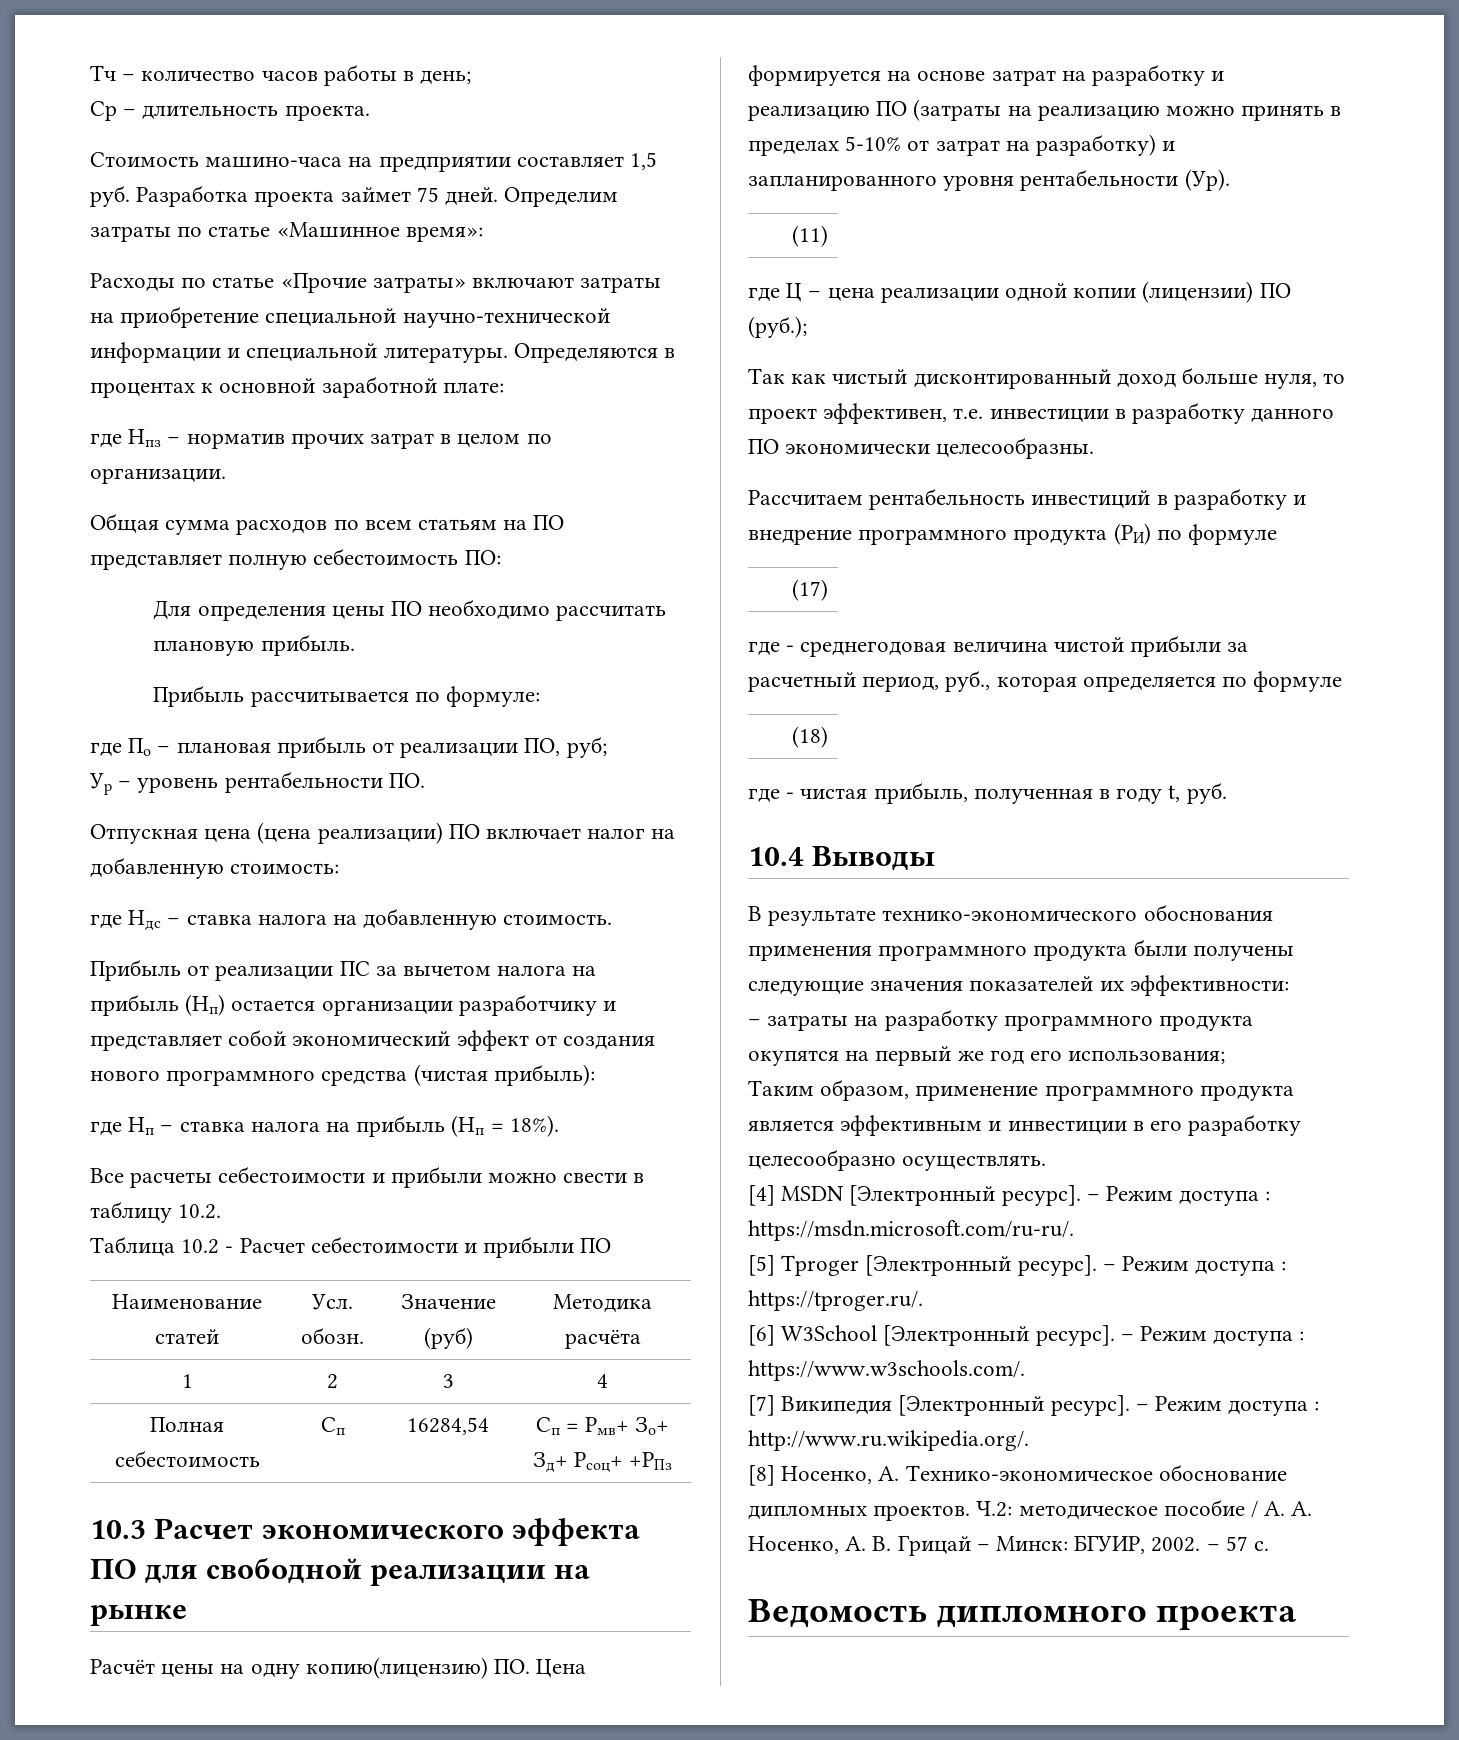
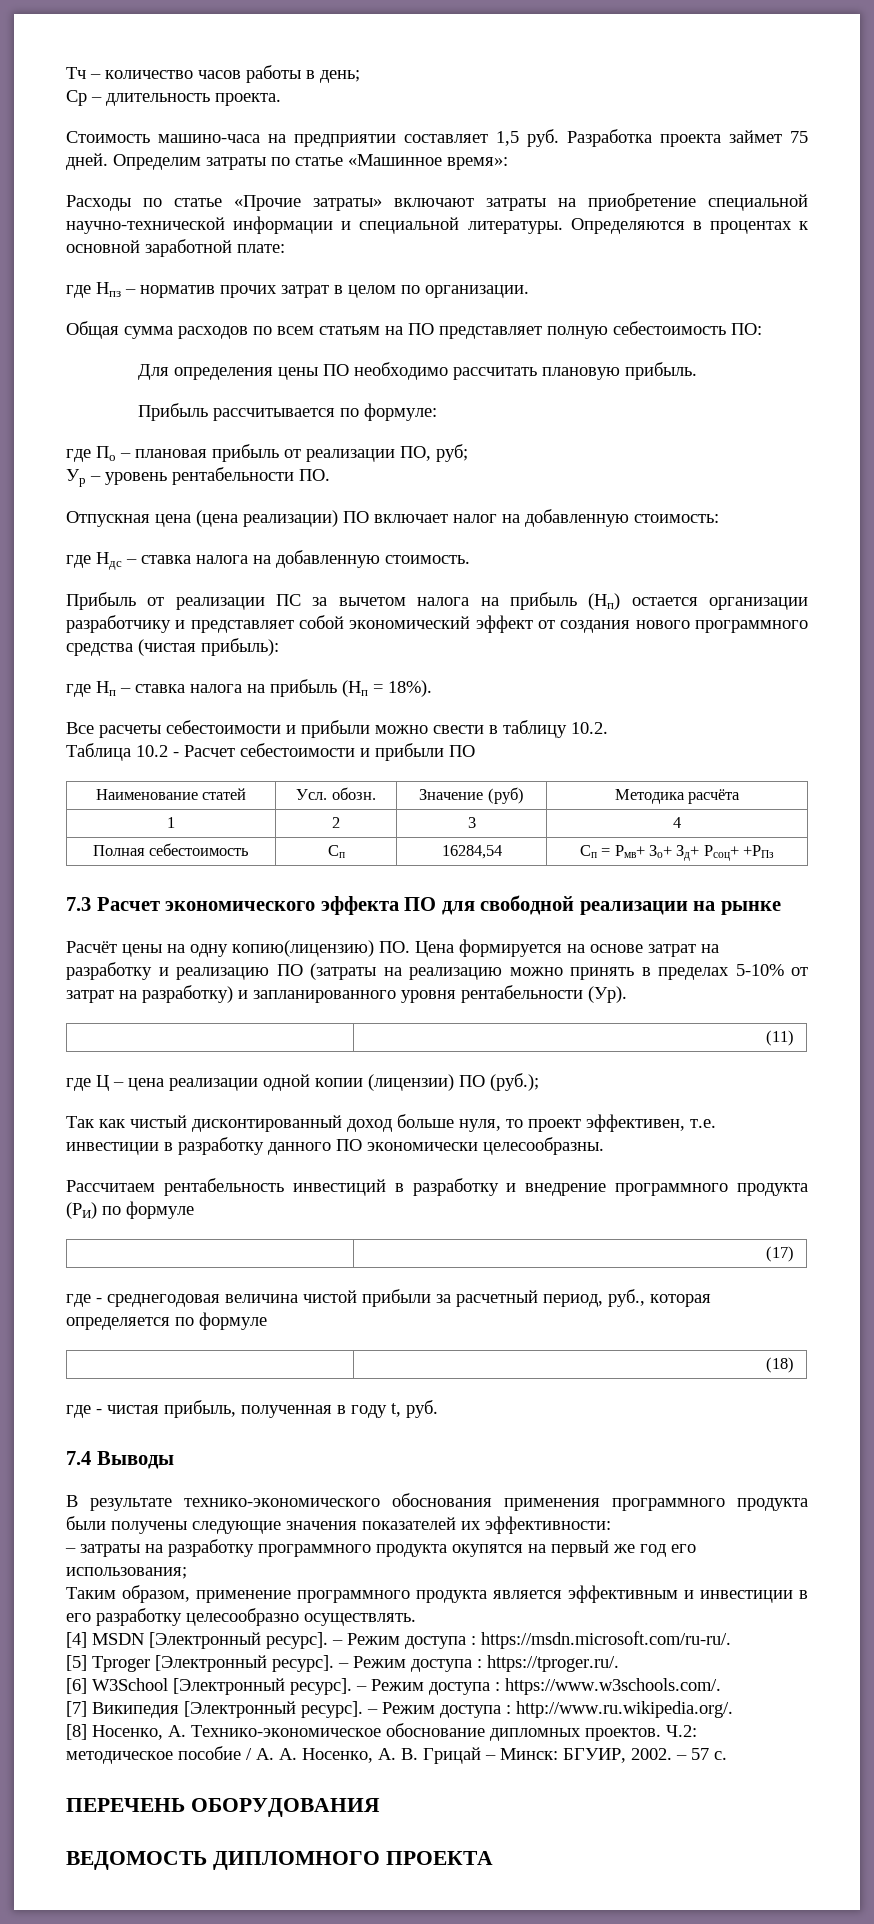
[90,1520,146,1539] 10.3 -> [66,897,91,911] 7.3
[748,847,804,866] 10.4 -> [66,1451,91,1465] 7.4
[748,1599,1298,1630] Ведомость дипломного проекта -> [66,1798,380,1817] [66,1851,493,1870] ПЕРЕЧЕНЬ ОБОРУДОВАНИЯ // ВЕДОМОСТЬ ДИПЛОМНОГО ПРОЕКТА

